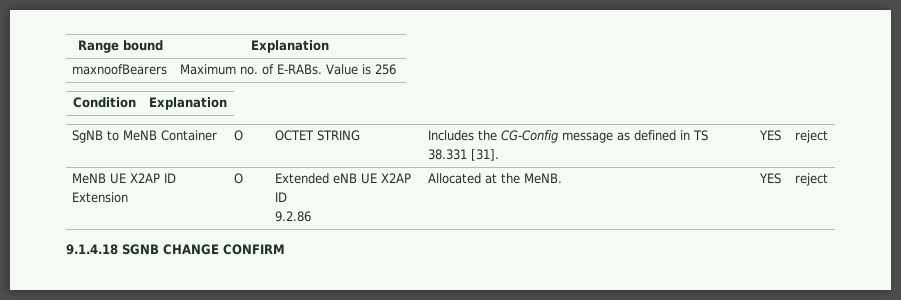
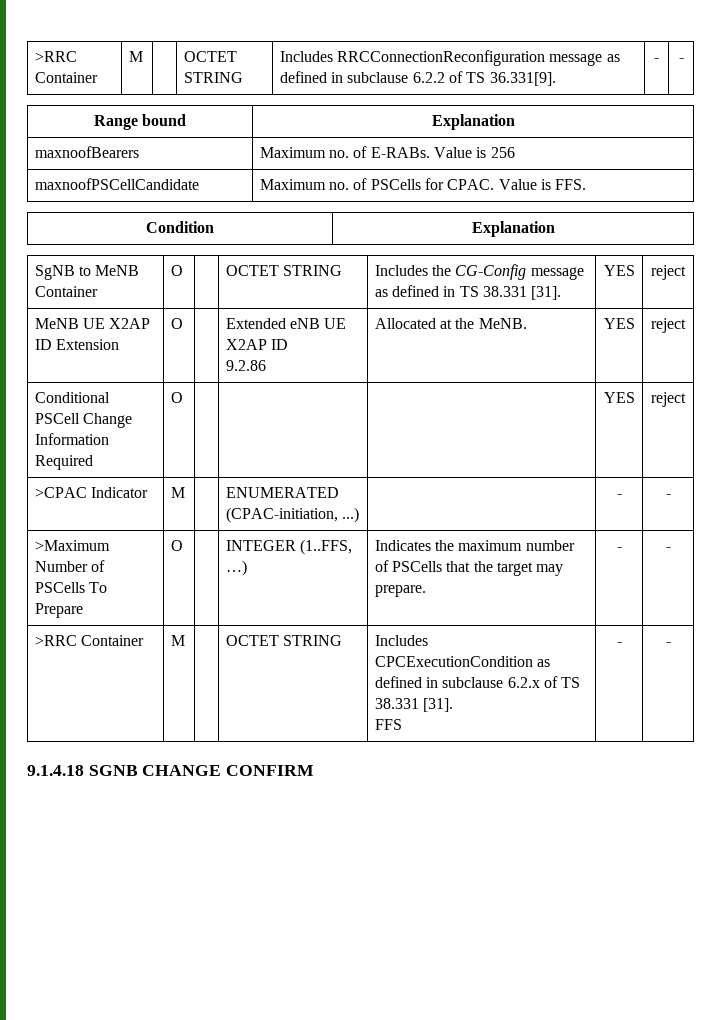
(78, 46) none -> [34,51,77,62] [34,72,98,83] [128,51,143,62] [183,51,237,62] [183,72,243,83] [279,50,620,66] [279,71,556,86] [654,58,659,62] [678,58,684,62] >RRC Container | M | | OCTET STRING | Includes RRCConnectionReconfiguration message as defined in subclause 6.2.2 of TS 36.331[9]. | - | - //
(397, 69) none -> [34,178,199,190] [259,178,587,190] // maxnoofPSCellCandidate | Maximum no. of PSCells for CPAC. Value is FFS.
(828, 179) none -> [34,392,110,403] [34,413,133,428] [34,433,109,445] [34,455,93,470] [170,392,183,403] [603,392,635,403] [651,392,686,407] [34,487,149,498] [170,487,185,498] [225,487,339,498] [225,507,360,523] [616,494,622,498] [665,494,671,498] [34,540,110,551] [34,560,106,572] [34,582,108,593] [34,603,83,618] [170,540,183,551] [225,539,353,555] [225,560,247,576] [374,540,575,551] [374,560,564,576] [374,585,426,597] [616,547,622,551] [665,547,671,551] [34,635,145,646] [170,635,185,646] [225,635,343,646] [374,635,428,646] [374,656,551,667] [374,676,581,688] [374,698,454,712] [374,719,402,730] [616,642,622,646] [665,642,671,646] // Conditional PSCell Change Information Required | O | | | | YES | reject // >CPAC Indicator | M | | ENUMERATED (CPAC-initiation, ...) | | - | - // >Maximum Number of PSCells To Prepare | O | | INTEGER (1..FFS, …) | Indicates the maximum number of PSCells that the target may prepare. | - | - // >RRC Container | M | | OCTET STRING | Includes CPCExecutionCondition as defined in subclause 6.2.x of TS 38.331 [31]. // FFS | - | -

